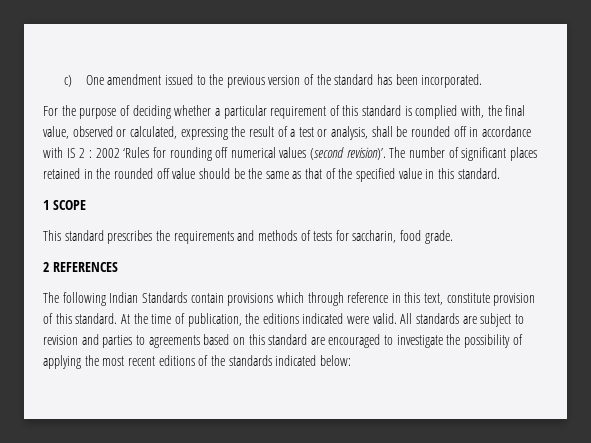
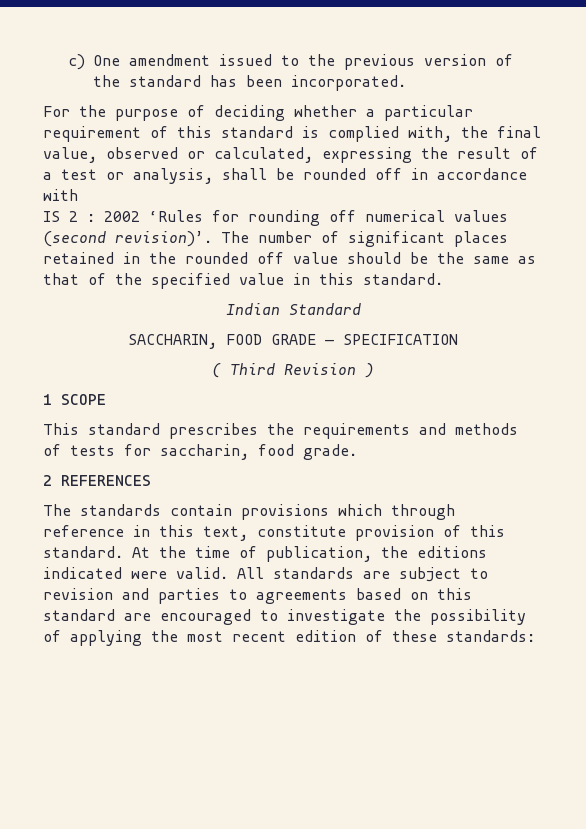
(63, 152) none -> (78, 195) //
(500, 173) none -> [225,303,361,315] [128,334,458,349] [212,363,374,378] // Indian Standard // SACCHARIN, FOOD GRADE — SPECIFICATION // ( Third Revision )
[62,292,187,306] following Indian Standards -> [80,504,161,516] standards
[158,355,351,366] editions of the standards indicated below: -> [295,630,535,642] edition of these standards:

